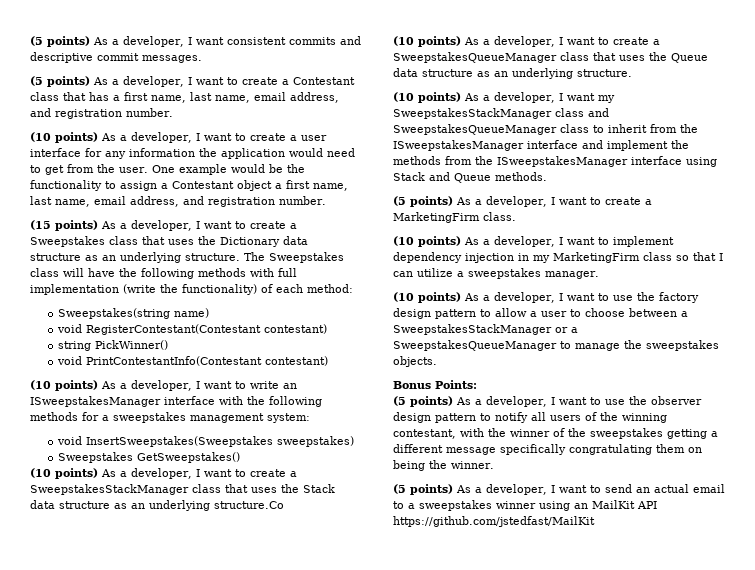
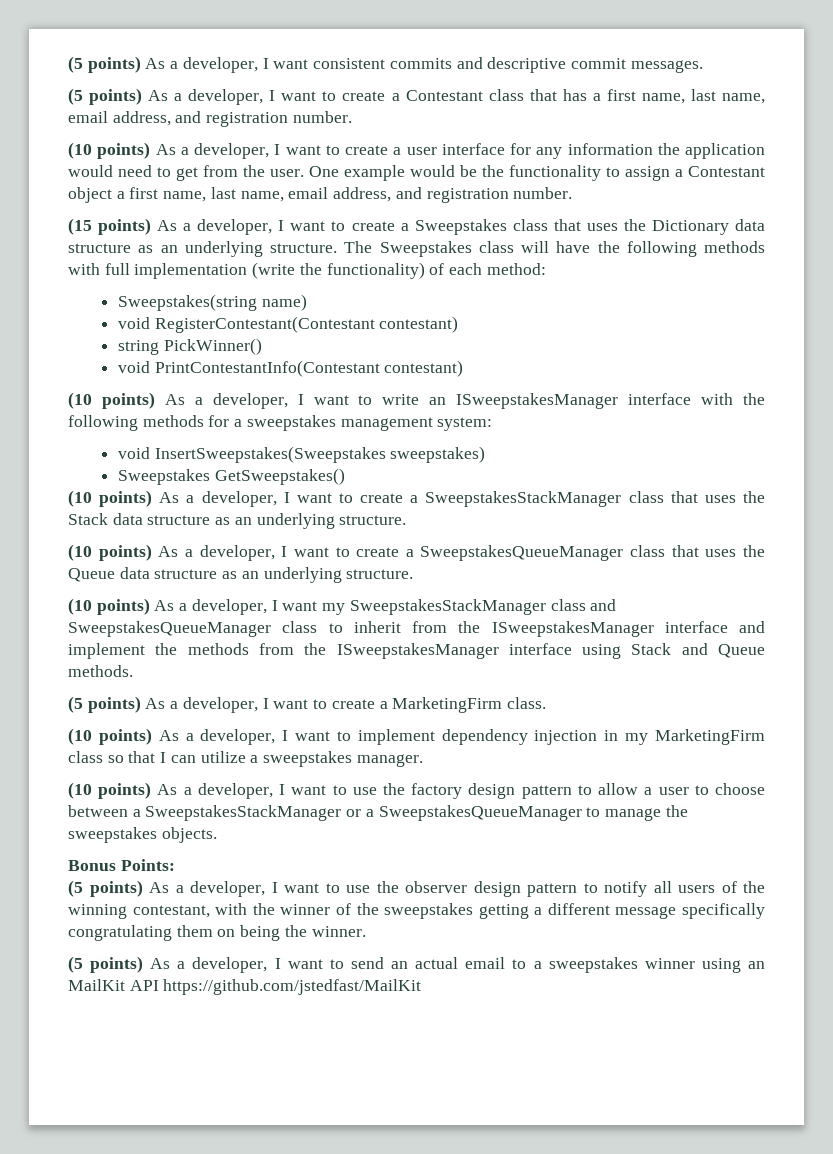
[214,501,284,509] structure.Co -> [339,515,407,525] structure.

